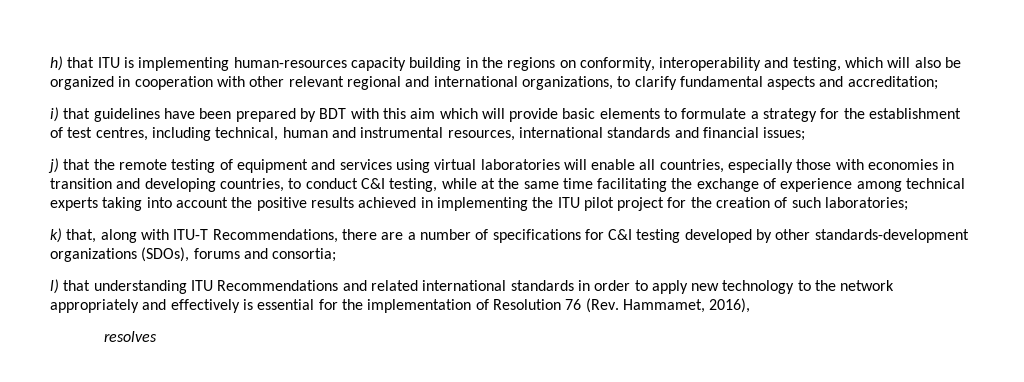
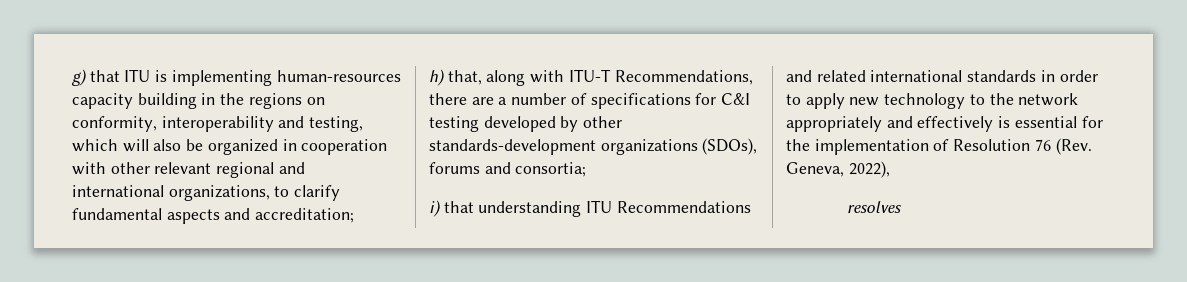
[50,56,63,71] h) -> [72,69,87,86] g)
[50,107,962,122] [50,127,806,141] [48,158,955,173] [50,178,966,192] [50,197,909,211] [50,228,62,243] i) that guidelines have been prepared by BDT with this aim which will provide basic elements to formulate a strategy for the establishment of test centres, including technical, human and instrumental resources, international standards and financial issues; // j) that the remote testing of equipment and services using virtual laboratories will enable all countries, especially those with economies in transition and developing countries, to conduct C&I testing, while at the same time facilitating the exchange of experience among technical experts taking into account the positive results achieved in implementing the ITU pilot project for the creation of such laboratories; // k) -> [429,69,445,86] h)
[50,279,59,294] l) -> [429,200,441,217] i)
[622,298,751,313] Hammamet, 2016), -> [786,161,890,178] Geneva, 2022),

